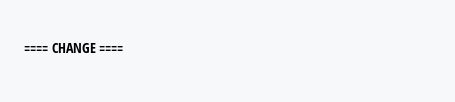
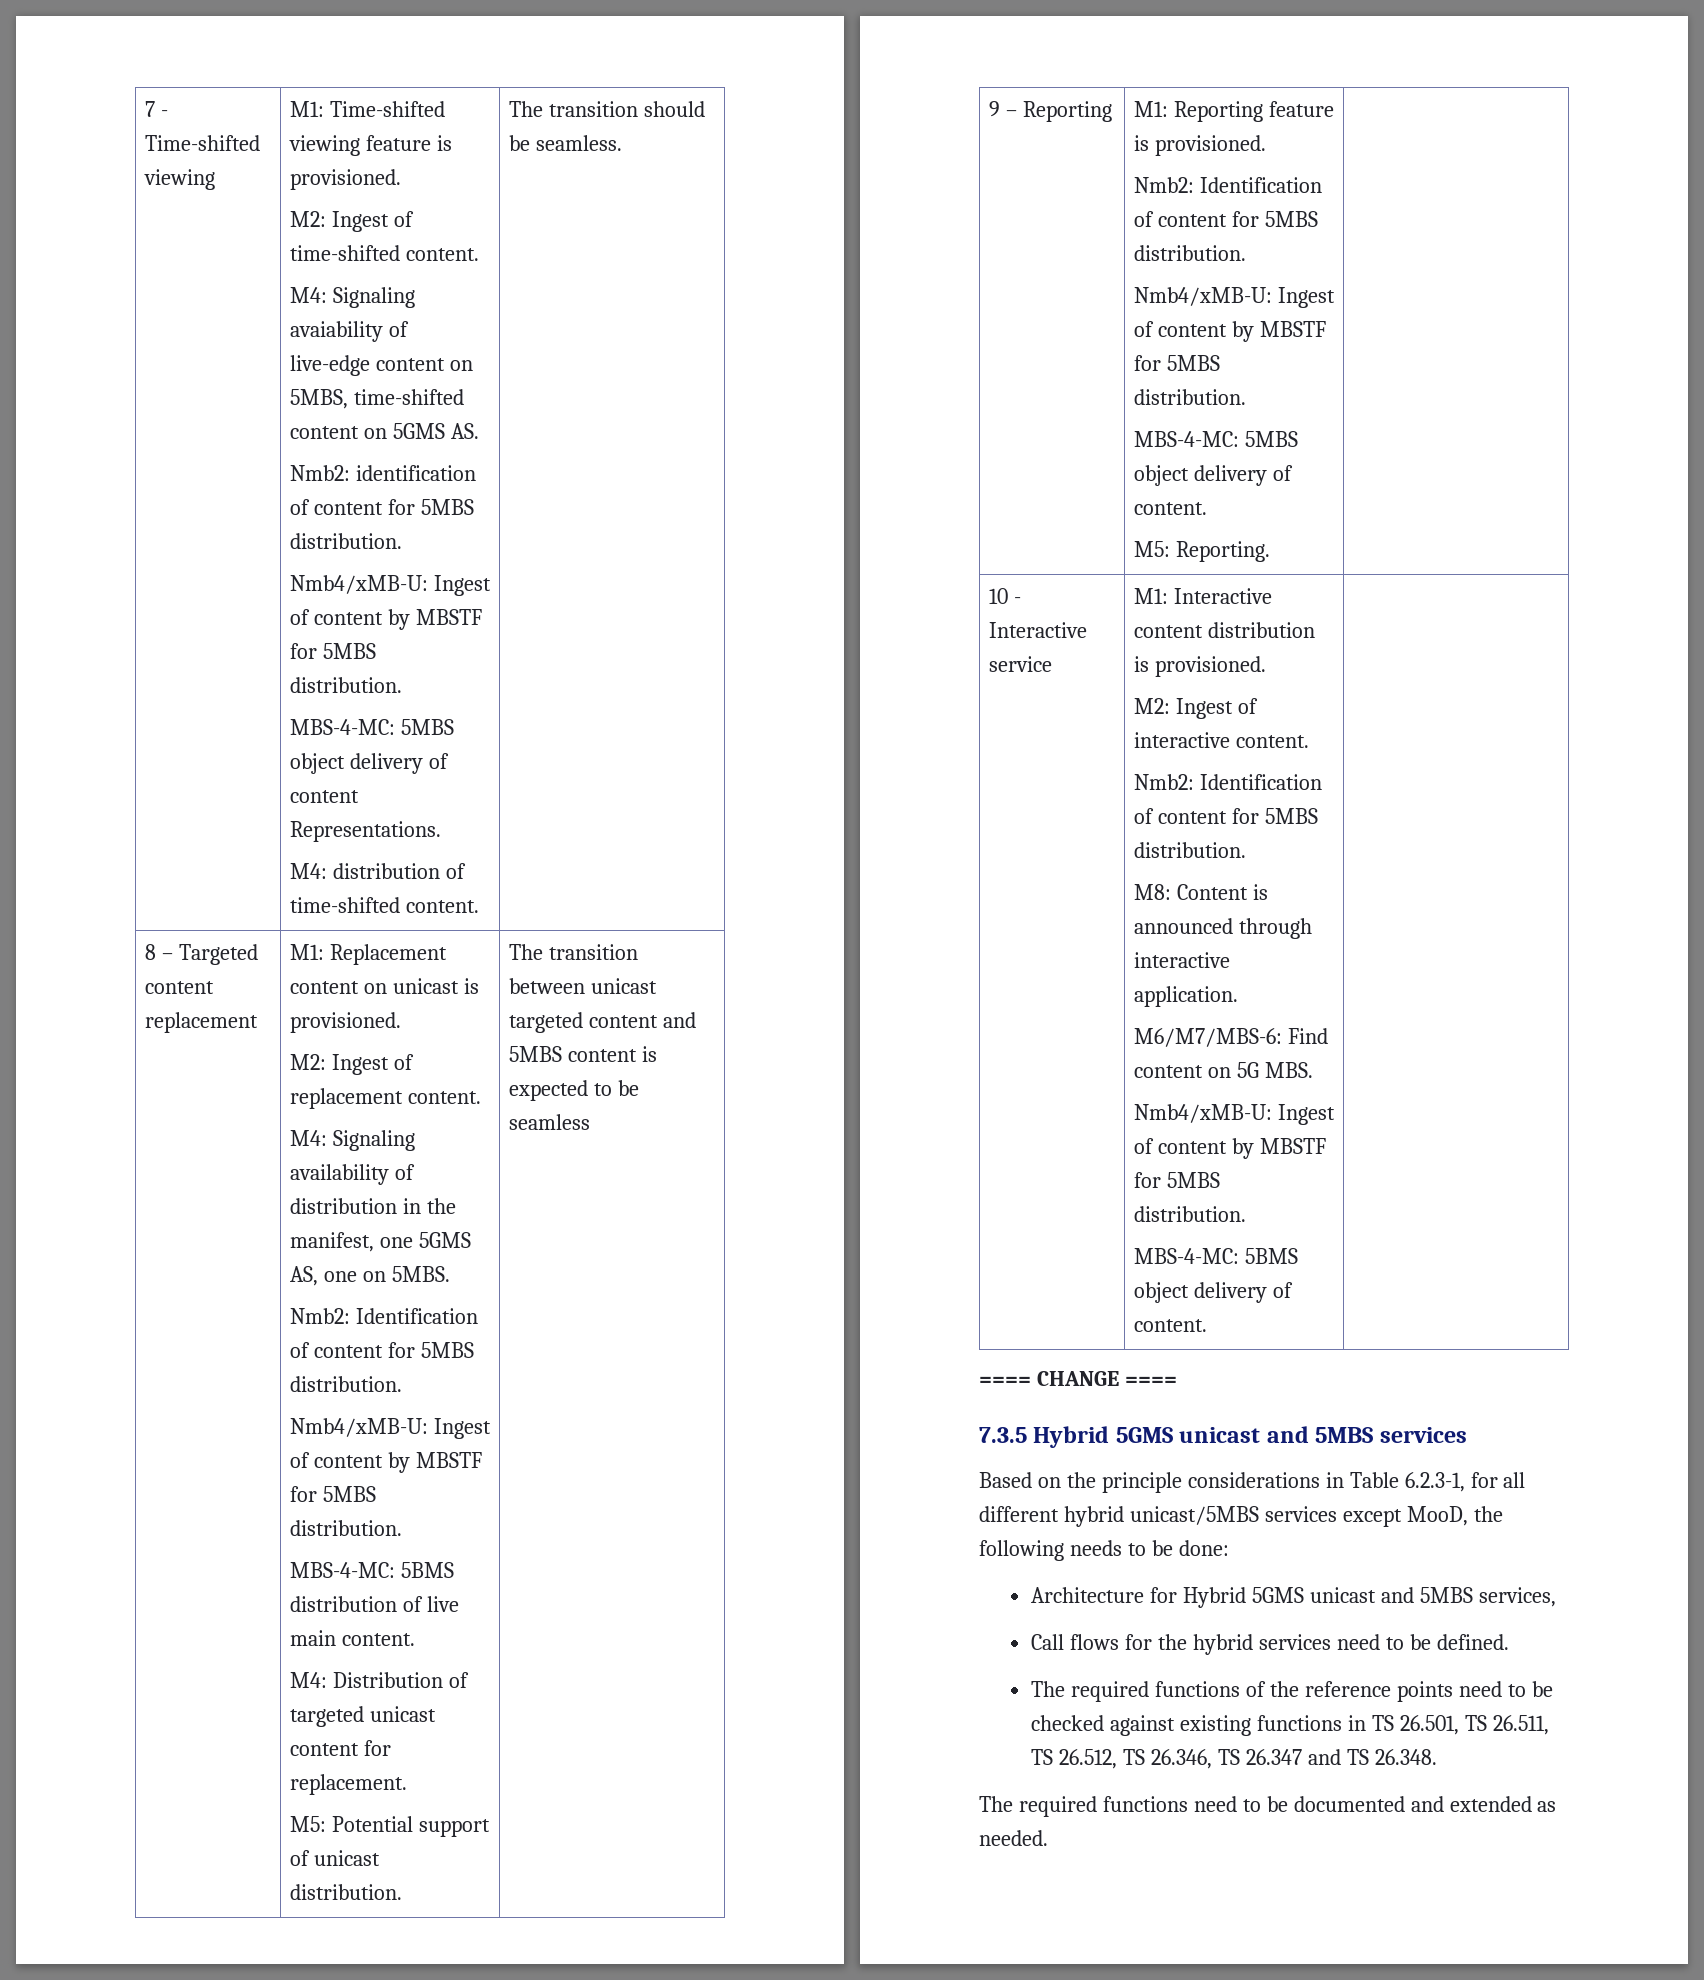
[24,43,124,53] ==== CHANGE ==== -> [144,101,168,117] [144,135,260,151] [143,169,215,190] [289,101,445,117] [288,135,452,156] [289,169,401,190] [289,211,414,232] [289,245,479,261] [289,287,415,308] [289,321,409,342] [289,355,473,376] [289,389,464,409] [289,423,479,439] [289,465,476,481] [289,499,474,515] [289,533,402,549] [289,575,491,596] [289,609,482,630] [289,643,376,659] [289,677,402,693] [289,719,454,735] [289,753,449,774] [289,790,359,803] [289,821,441,842] [289,863,466,879] [289,897,479,913] [508,101,705,117] [508,135,622,151] [144,944,258,965] [144,981,214,994] [144,1012,258,1033] [289,944,447,965] [289,978,479,994] [289,1012,401,1033] [289,1054,414,1075] [289,1088,481,1109] [289,1130,415,1151] [289,1164,415,1185] [289,1198,456,1214] [289,1232,471,1252] [289,1266,450,1286] [289,1308,478,1324] [289,1342,474,1358] [289,1376,402,1392] [289,1418,491,1439] [289,1452,482,1473] [289,1486,376,1502] [289,1520,402,1536] [289,1562,454,1578] [289,1596,459,1612] [289,1630,415,1646] [289,1672,469,1688] [289,1706,436,1727] [289,1740,391,1756] [289,1774,407,1795] [289,1816,490,1837] [289,1850,380,1866] [289,1884,402,1900] [508,944,638,960] [508,978,657,994] [508,1012,696,1033] [508,1046,657,1062] [508,1080,639,1101] [508,1114,590,1130] [988,101,1112,122] [1133,101,1334,122] [1133,135,1266,156] [1133,177,1322,193] [1133,211,1318,227] [1133,245,1246,261] [1133,287,1335,308] [1133,321,1326,342] [1133,355,1220,371] [1133,389,1246,405] [1133,431,1298,447] [1133,465,1293,486] [1133,502,1207,515] [1133,541,1270,562] [988,588,1021,604] [988,622,1087,638] [988,656,1052,672] [1133,588,1272,604] [1133,622,1315,638] [1133,656,1266,677] [1133,698,1258,719] [1133,732,1309,748] [1133,774,1322,790] [1133,808,1318,824] [1133,842,1246,858] [1133,884,1268,900] [1133,918,1312,939] [1133,952,1230,968] [1133,986,1238,1007] [1133,1028,1328,1047] [1133,1062,1313,1078] [1133,1104,1335,1125] [1133,1138,1326,1159] [1133,1172,1220,1188] [1133,1206,1246,1222] [1133,1248,1298,1264] [1133,1282,1293,1303] [1133,1319,1207,1332] [979,1371,1177,1386] [979,1426,1467,1448] [979,1472,1526,1493] [979,1506,1503,1527] [979,1540,1229,1561] [1031,1587,1556,1608] [1031,1634,1509,1655] [1031,1681,1553,1702] [1031,1715,1549,1736] [1031,1749,1437,1769] [979,1796,1557,1817] [979,1830,1048,1846] 7 - Time-shifted viewing | M1: Time-shifted viewing feature is provisioned. // M2: Ingest of time-shifted content. // M4: Signaling avaiability of live-edge content on 5MBS, time-shifted content on 5GMS AS. // Nmb2: identification of content for 5MBS distribution. // Nmb4/xMB-U: Ingest of content by MBSTF for 5MBS distribution. // MBS-4-MC: 5MBS object delivery of content Representations. // M4: distribution of time-shifted content. | The transition should be seamless. // 8 – Targeted content replacement | M1: Replacement content on unicast is provisioned. // M2: Ingest of replacement content. // M4: Signaling availability of distribution in the manifest, one 5GMS AS, one on 5MBS. // Nmb2: Identification of content for 5MBS distribution. // Nmb4/xMB-U: Ingest of content by MBSTF for 5MBS distribution. // MBS-4-MC: 5BMS distribution of live main content. // M4: Distribution of targeted unicast content for replacement. // M5: Potential support of unicast distribution. | The transition between unicast targeted content and 5MBS content is expected to be seamless // 9 – Reporting | M1: Reporting feature is provisioned. // Nmb2: Identification of content for 5MBS distribution. // Nmb4/xMB-U: Ingest of content by MBSTF for 5MBS distribution. // MBS-4-MC: 5MBS object delivery of content. // M5: Reporting. | // 10 - Interactive service | M1: Interactive content distribution is provisioned. // M2: Ingest of interactive content. // Nmb2: Identification of content for 5MBS distribution. // M8: Content is announced through interactive application. // M6/M7/MBS-6: Find content on 5G MBS. // Nmb4/xMB-U: Ingest of content by MBSTF for 5MBS distribution. // MBS-4-MC: 5BMS object delivery of content. | // ==== CHANGE ==== // 7.3.5 Hybrid 5GMS unicast and 5MBS services // Based on the principle considerations in Table 6.2.3-1, for all different hybrid unicast/5MBS services except MooD, the following needs to be done: // Architecture for Hybrid 5GMS unicast and 5MBS services, // Call flows for the hybrid services need to be defined. // The required functions of the reference points need to be checked against existing functions in TS 26.501, TS 26.511, TS 26.512, TS 26.346, TS 26.347 and TS 26.348. // The required functions need to be documented and extended as needed.

